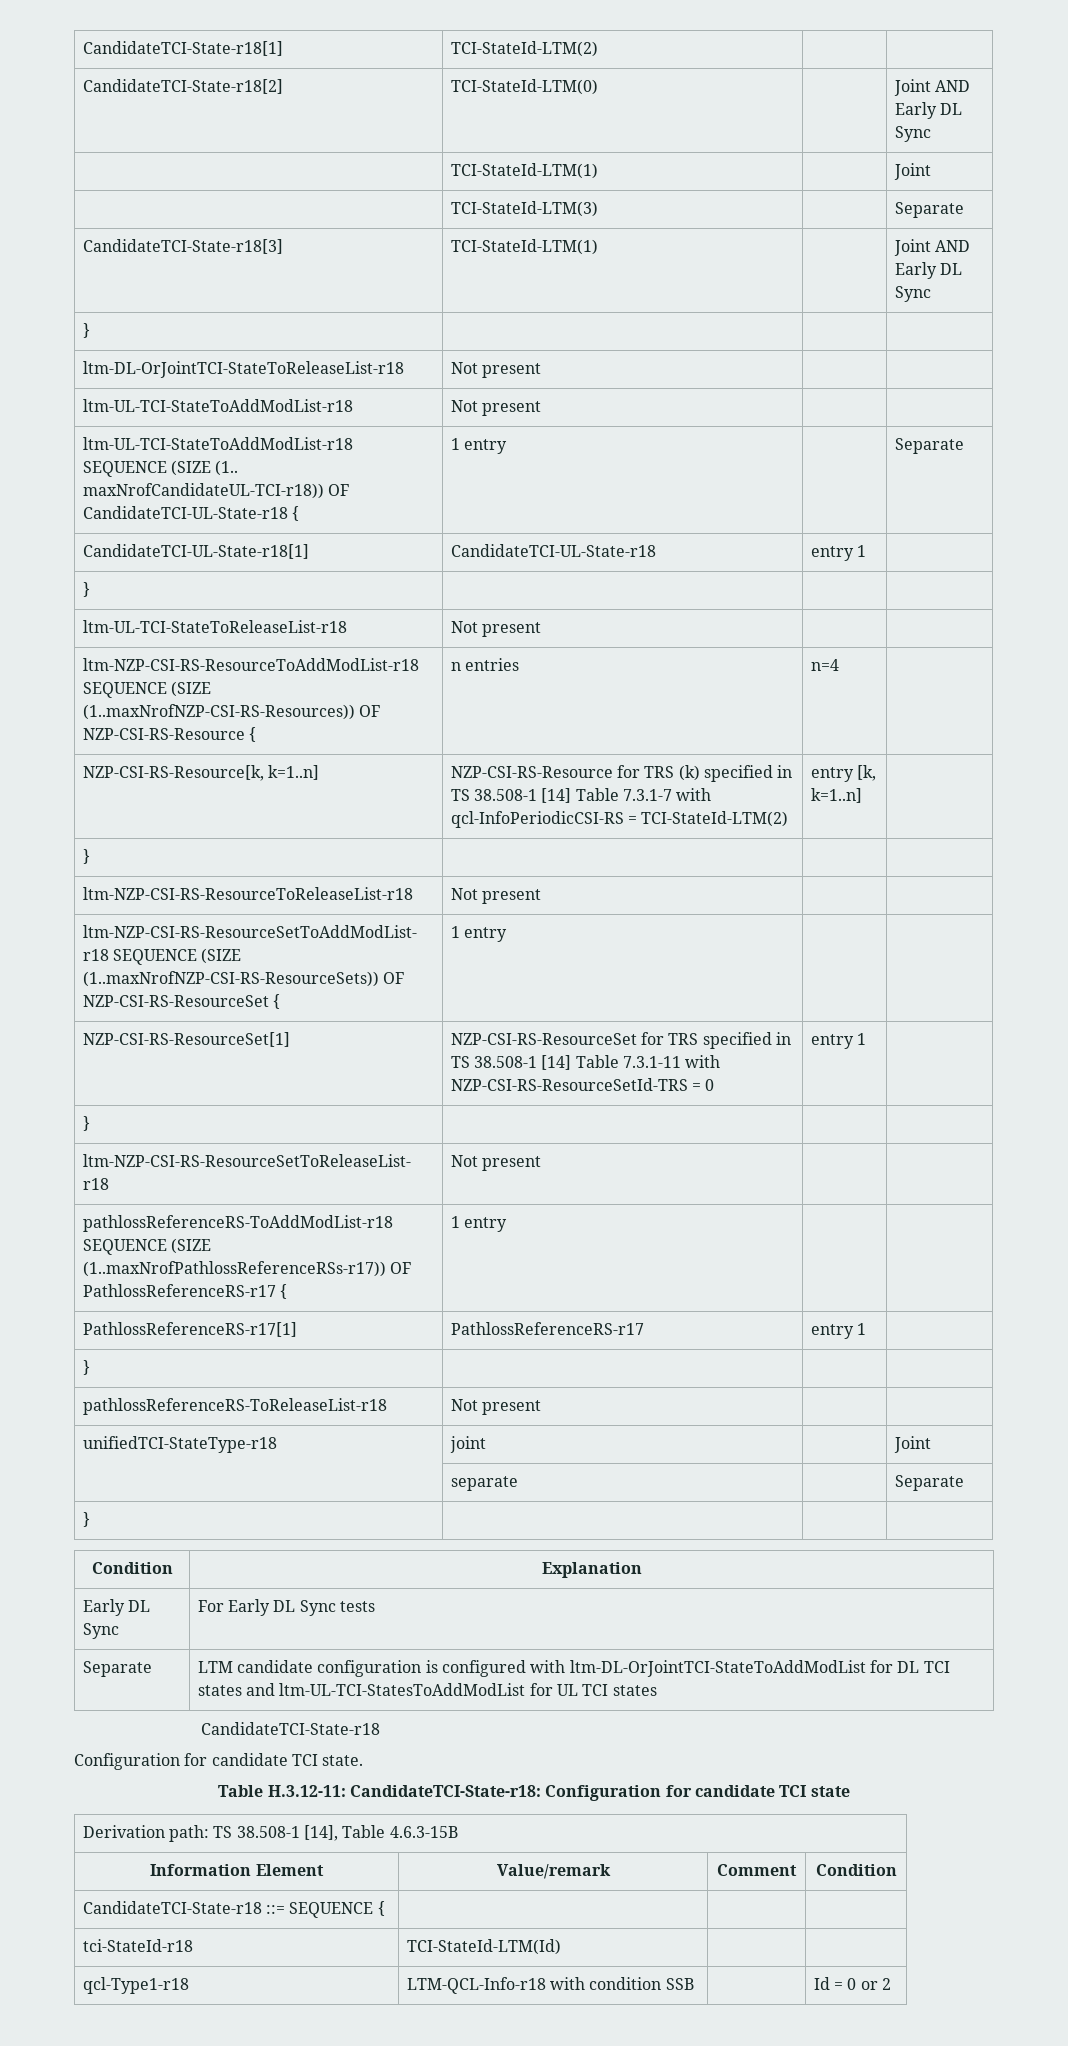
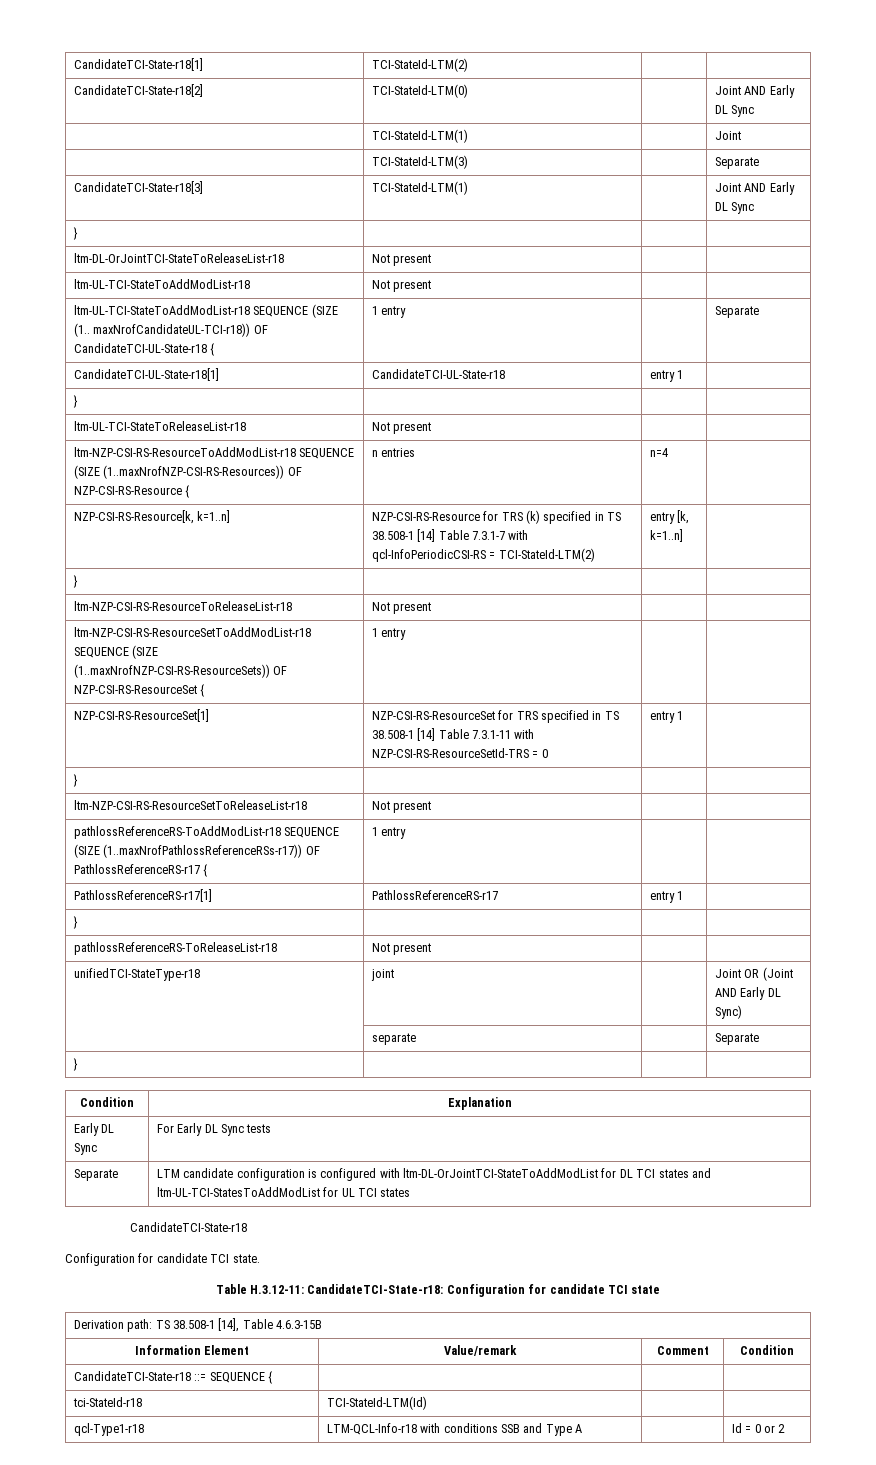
(931, 1444) none -> [744,967,793,981] [714,987,781,1000] [714,1005,742,1019] OR (Joint AND Early DL Sync)
[589,1977,662,1990] condition -> [443,1423,498,1433] conditions
(694, 1984) none -> [523,1423,583,1436] and Type A

